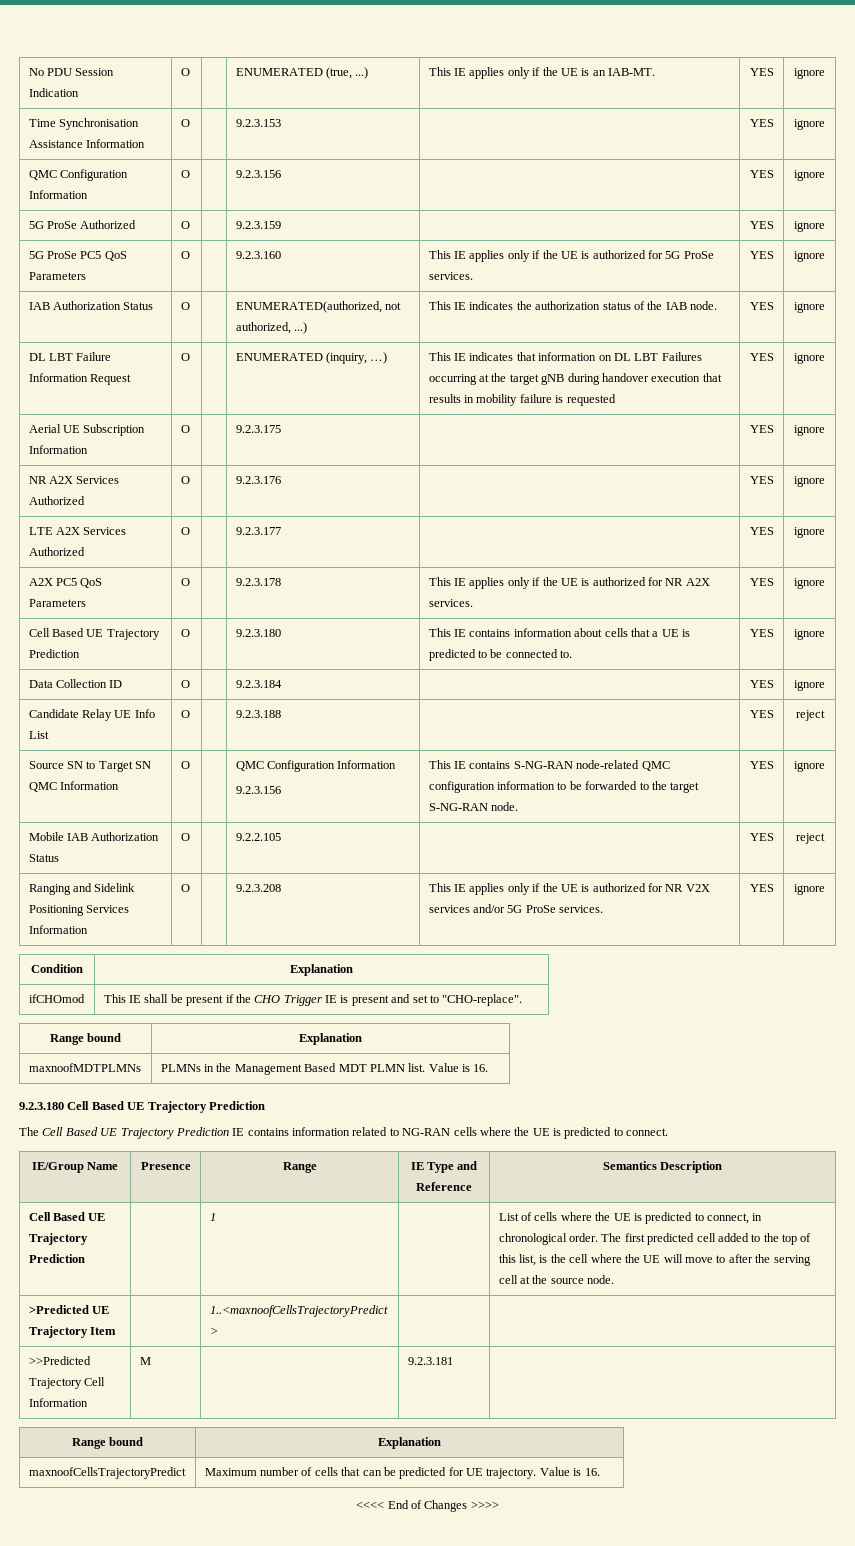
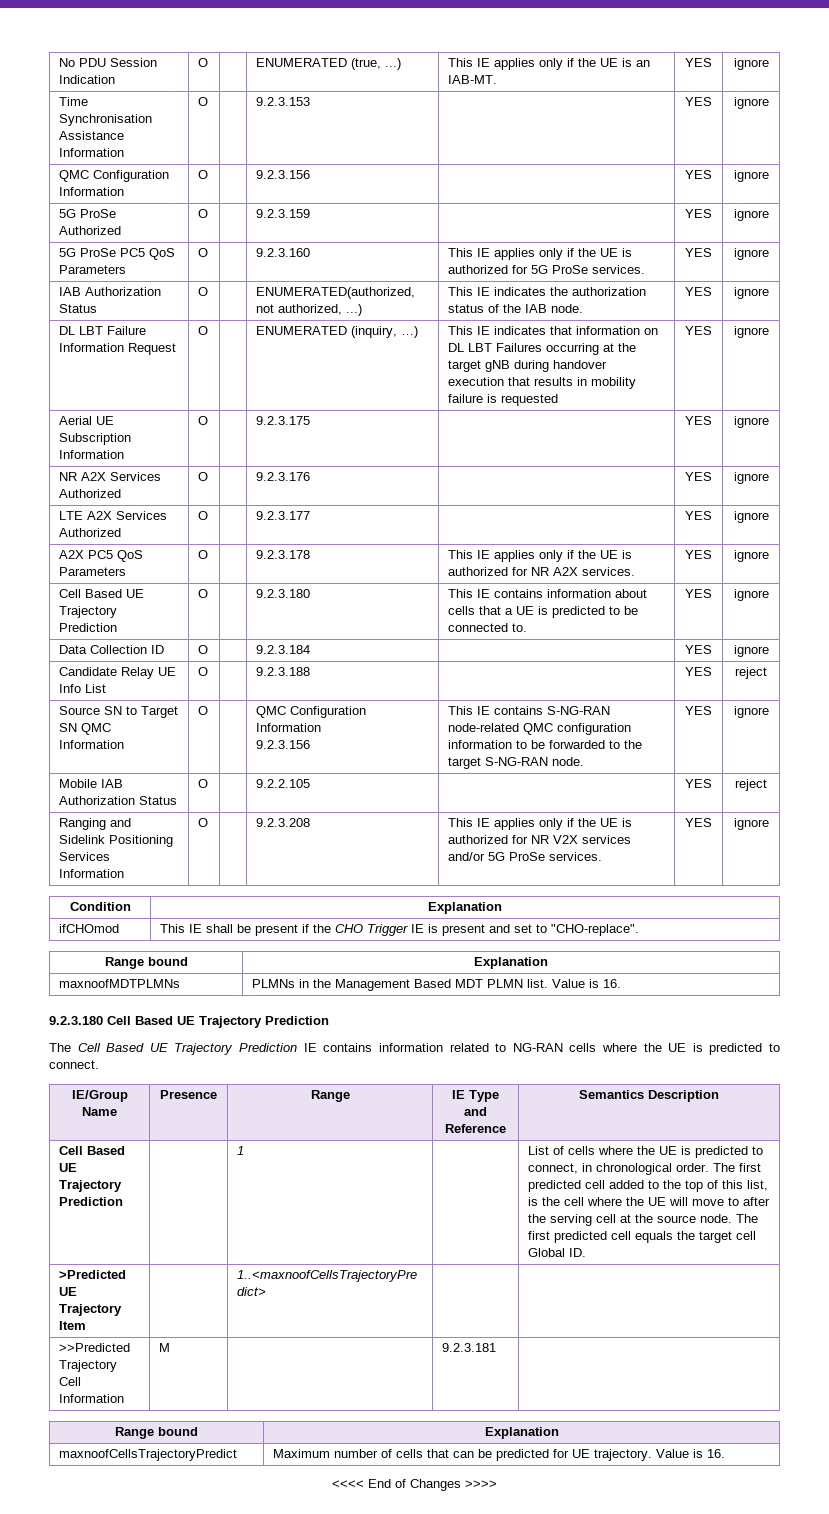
(615, 1279) none -> [736,1214,759,1223] [528,1231,757,1243] [528,1248,587,1257] The first predicted cell equals the target cell Global ID.

